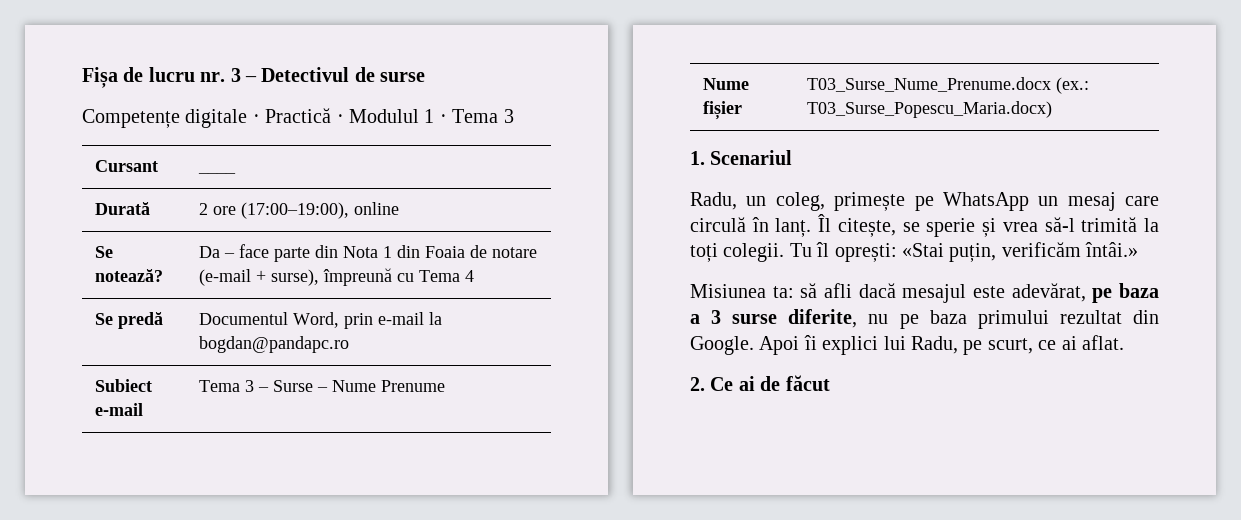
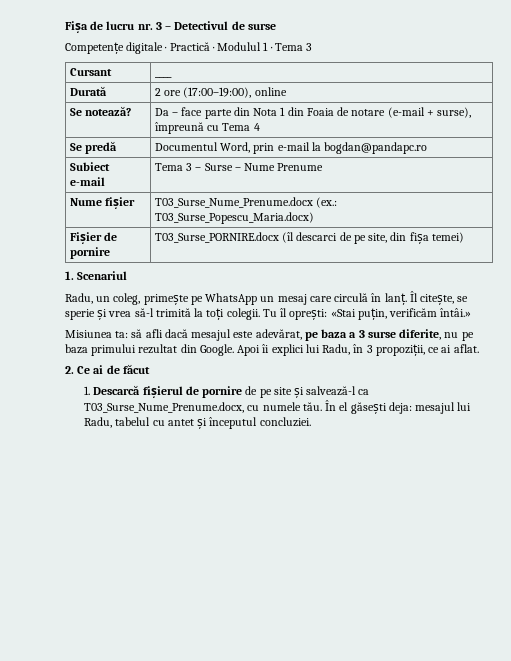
(1052, 109) none -> [70,232,118,244] [70,247,111,259] [155,232,464,244] // Fișier de pornire | T03_Surse_PORNIRE.docx (îl descarci de pe site, din fișa temei)
[963,338,1033,355] pe scurt, -> [353,344,425,356] în 3 propoziții,
(830, 383) none -> [84,385,370,398] [84,400,472,414] [84,417,311,429] // 1. Descarcă fișierul de pornire de pe site și salvează-l ca T03_Surse_Nume_Prenume.docx, cu numele tău. În el găsești deja: mesajul lui Radu, tabelul cu antet și începutul concluziei.

